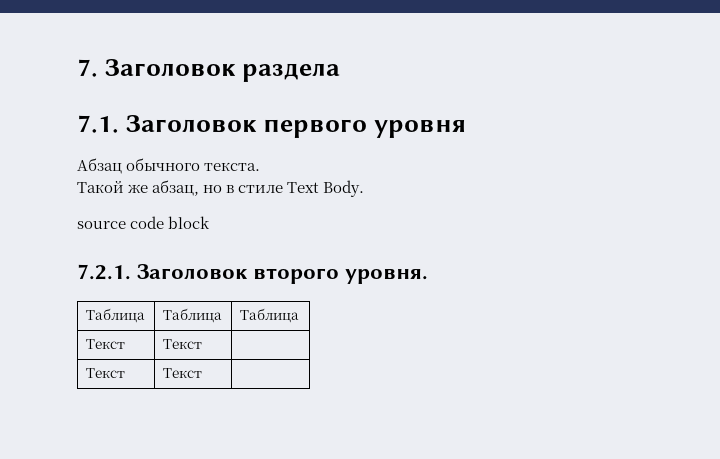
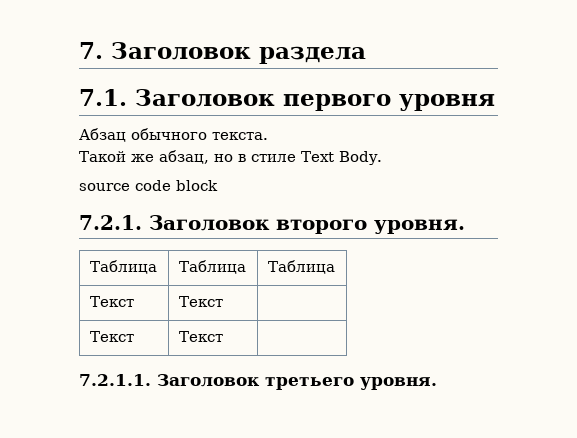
(202, 373) none -> [79,374,437,390] // 7.2.1.1. Заголовок третьего уровня.

